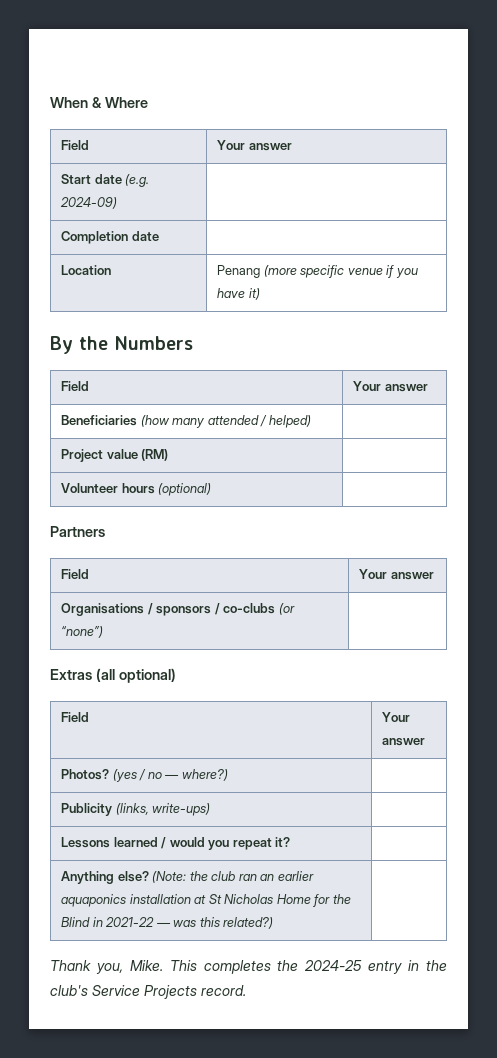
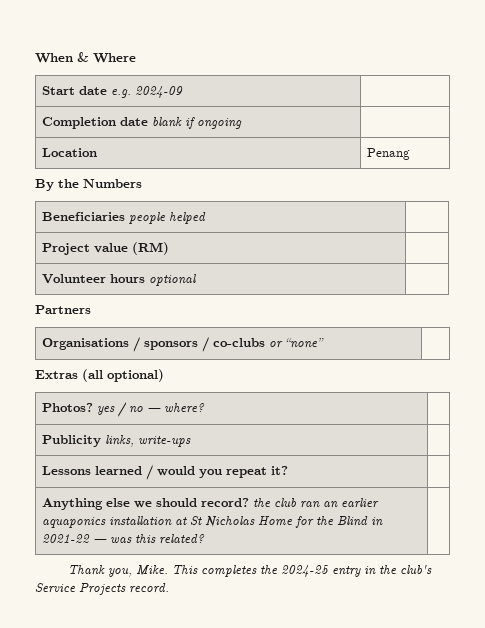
[61,140,90,150] [217,140,292,151] // Field | Your answer -> (136, 58) none
[125,174,150,187] [60,197,118,209] (e.g. 2024-09) -> [111,86,184,98] e.g. 2024-09
(159, 236) none -> [152,117,243,129] blank if ongoing
[263,265,418,278] [217,288,260,300] [50,336,193,354] [61,381,90,391] [353,381,428,392] [61,415,311,428] (more specific venue if you have it) // By the Numbers // Field | Your answer // Beneficiaries (how many attended / helped) -> [35,179,142,191] [42,212,207,224] // By the Numbers // Beneficiaries people helped
[158,483,212,496] (optional) -> [149,274,197,286] optional
[61,569,90,579] [359,569,434,580] // Field | Your answer -> (91, 309) none
[278,603,295,615] [61,626,104,638] (or “none”) -> [269,338,325,348] or “none”
[61,712,90,722] [382,712,411,722] [382,738,426,746] // Field | Your answer -> (164, 375) none
[112,769,137,782] (yes -> [97,406,116,415] yes
[181,769,228,781] where?) -> [164,403,206,413] where?
[115,803,211,816] (links, write-ups) -> [105,435,192,447] links, write-ups
[117,871,187,883] else? (Note: -> [106,498,250,508] else we should record?
[223,917,274,929] related?) -> [159,534,206,544] related?

